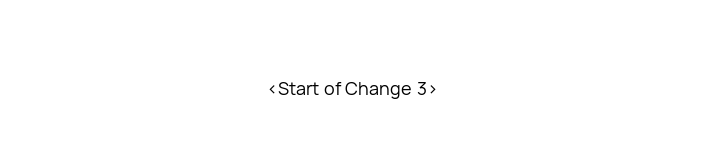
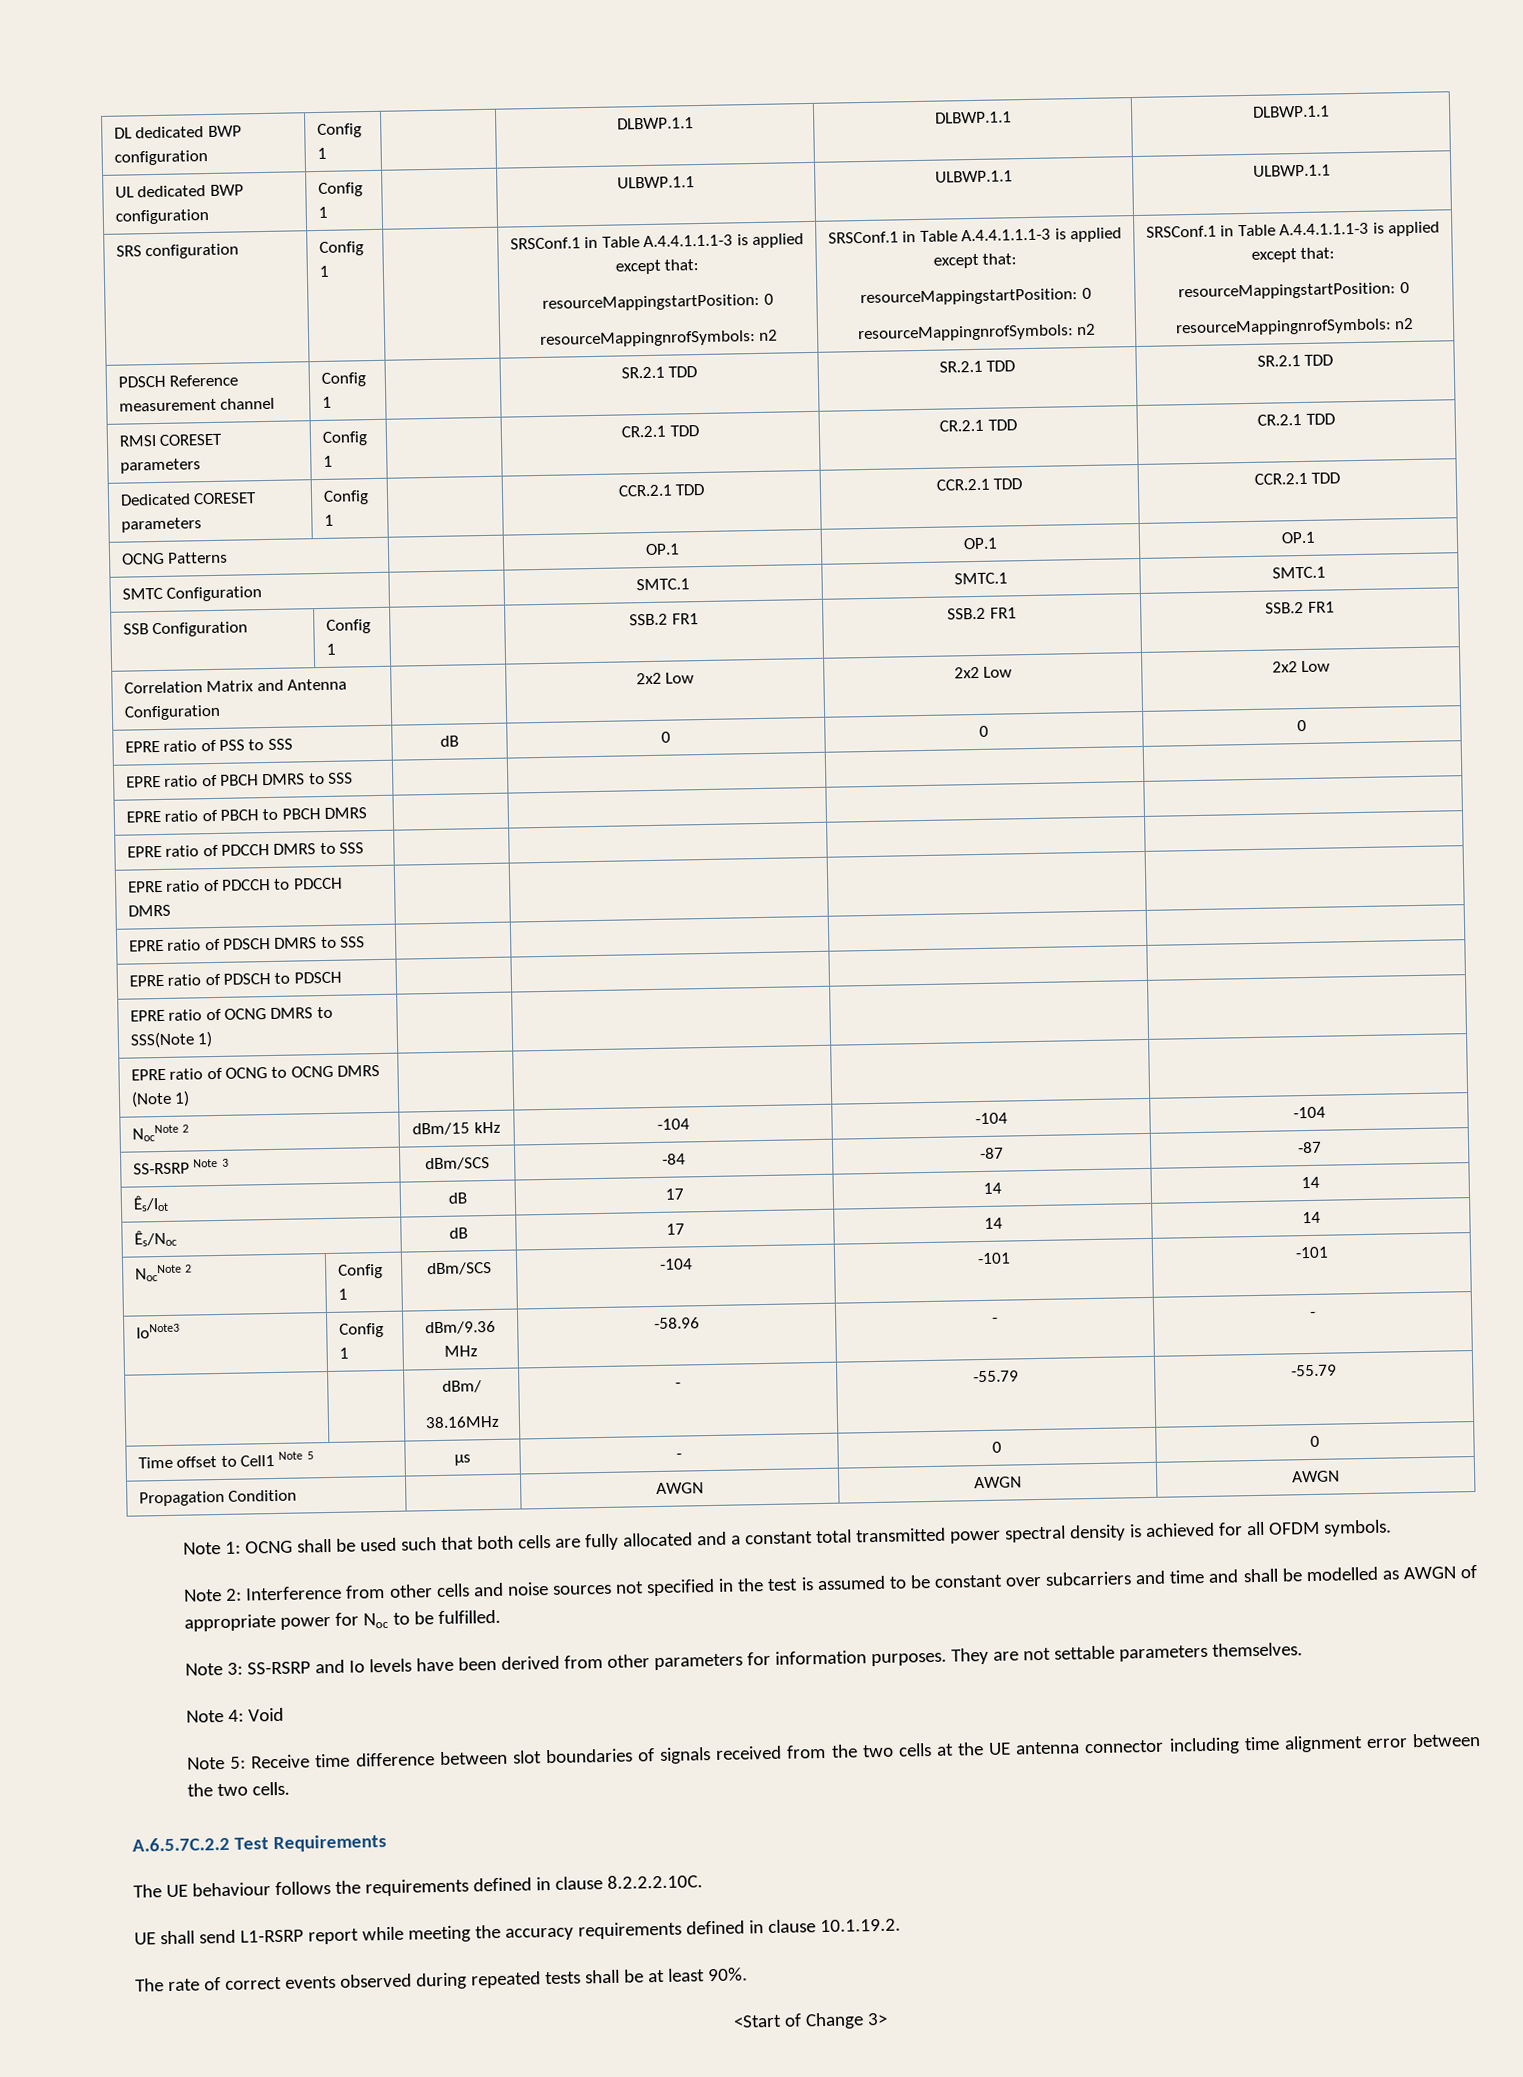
(266, 88) none -> [113,125,242,139] [113,150,208,166] [316,123,362,139] [316,147,327,160] [616,117,694,130] [934,111,1012,124] [1252,105,1330,118] [114,184,244,198] [114,208,209,225] [317,182,363,197] [317,206,328,218] [617,176,695,189] [935,170,1013,183] [1253,164,1332,177] [115,243,240,260] [318,241,364,256] [318,265,329,277] [509,233,805,250] [614,259,700,275] [542,293,774,312] [539,329,779,348] [827,227,1123,244] [932,253,1018,269] [860,287,1092,307] [856,323,1097,343] [1145,221,1441,238] [1250,247,1336,263] [1178,282,1410,301] [1174,317,1415,337] [117,374,239,388] [118,397,276,412] [320,372,366,387] [321,396,332,408] [620,366,698,379] [938,360,1016,373] [1256,354,1334,367] [118,433,224,447] [119,458,201,474] [321,431,368,446] [322,455,333,467] [621,425,699,438] [939,419,1017,432] [1257,413,1335,426] [119,492,258,506] [120,517,202,533] [322,490,369,505] [323,514,334,526] [617,483,706,497] [935,478,1023,491] [1253,472,1341,485] [121,551,229,565] [645,543,680,556] [963,537,998,550] [1281,531,1317,544] [121,586,263,602] [636,578,690,591] [954,572,1008,585] [1272,566,1327,579] [122,621,249,638] [325,619,371,634] [325,643,336,655] [629,613,699,626] [947,607,1017,620] [1265,601,1335,614] [123,678,347,694] [123,704,221,721] [635,672,695,685] [953,666,1013,679] [1271,660,1331,673] [124,738,293,753] [440,735,459,747] [661,731,671,743] [979,725,989,737] [1297,719,1308,732] [125,772,354,788] [125,807,368,823] [126,842,365,858] [127,877,343,893] [127,904,171,917] [128,936,366,952] [128,971,342,987] [129,1006,333,1022] [129,1031,214,1049] [130,1064,381,1081] [130,1090,191,1108] [131,1124,190,1142] [412,1121,501,1136] [656,1118,690,1130] [974,1112,1008,1125] [1292,1106,1326,1119] [132,1158,229,1175] [425,1157,490,1171] [662,1153,686,1165] [980,1147,1004,1160] [1297,1141,1323,1154] [132,1194,169,1212] [448,1192,467,1204] [664,1188,684,1200] [982,1182,1002,1194] [1300,1176,1320,1189] [133,1229,177,1247] [449,1227,468,1239] [665,1223,685,1235] [983,1217,1003,1229] [1301,1211,1321,1224] [134,1264,193,1282] [337,1263,383,1279] [337,1288,348,1300] [427,1261,492,1276] [659,1258,693,1270] [976,1252,1011,1265] [1294,1246,1329,1259] [135,1323,180,1339] [338,1322,384,1338] [338,1347,349,1359] [425,1320,496,1335] [443,1345,478,1357] [654,1317,700,1330] [992,1317,998,1323] [1310,1311,1317,1317] [441,1380,482,1393] [424,1415,500,1429] [675,1382,681,1388] [973,1370,1019,1383] [1291,1364,1338,1377] [137,1451,314,1469] [454,1454,471,1466] [676,1453,682,1459] [992,1441,1002,1453] [1310,1435,1321,1448] [138,1489,298,1507] [656,1482,704,1495] [974,1476,1022,1489] [1292,1470,1341,1483] [183,1519,1392,1555] [184,1564,1478,1602] [184,1609,502,1632] [185,1642,1303,1676] [186,1707,285,1723] [187,1732,1481,1770] [187,1781,291,1797] [132,1834,387,1853] [133,1874,703,1898] [134,1918,901,1945] [135,1967,748,1992] DL dedicated BWP configuration | Config 1 | | DLBWP.1.1 | DLBWP.1.1 | DLBWP.1.1 // UL dedicated BWP configuration | Config 1 | | ULBWP.1.1 | ULBWP.1.1 | ULBWP.1.1 // SRS configuration | Config 1 | | SRSConf.1 in Table A.4.4.1.1.1-3 is applied except that: // resourceMappingstartPosition: 0 // resourceMappingnrofSymbols: n2 | SRSConf.1 in Table A.4.4.1.1.1-3 is applied except that: // resourceMappingstartPosition: 0 // resourceMappingnrofSymbols: n2 | SRSConf.1 in Table A.4.4.1.1.1-3 is applied except that: // resourceMappingstartPosition: 0 // resourceMappingnrofSymbols: n2 // PDSCH Reference measurement channel | Config 1 | | SR.2.1 TDD | SR.2.1 TDD | SR.2.1 TDD // RMSI CORESET parameters | Config 1 | | CR.2.1 TDD | CR.2.1 TDD | CR.2.1 TDD // Dedicated CORESET parameters | Config 1 | | CCR.2.1 TDD | CCR.2.1 TDD | CCR.2.1 TDD // OCNG Patterns | | OP.1 | OP.1 | OP.1 // SMTC Configuration | | SMTC.1 | SMTC.1 | SMTC.1 // SSB Configuration | Config 1 | | SSB.2 FR1 | SSB.2 FR1 | SSB.2 FR1 // Correlation Matrix and Antenna Configuration | | 2x2 Low | 2x2 Low | 2x2 Low // EPRE ratio of PSS to SSS | dB | 0 | 0 | 0 // EPRE ratio of PBCH DMRS to SSS | | | | // EPRE ratio of PBCH to PBCH DMRS | | | | // EPRE ratio of PDCCH DMRS to SSS | | | | // EPRE ratio of PDCCH to PDCCH DMRS | | | | // EPRE ratio of PDSCH DMRS to SSS | | | | // EPRE ratio of PDSCH to PDSCH | | | | // EPRE ratio of OCNG DMRS to SSS(Note 1) | | | | // EPRE ratio of OCNG to OCNG DMRS (Note 1) | | | | // NocNote 2 | dBm/15 kHz | -104 | -104 | -104 // SS-RSRP Note 3 | dBm/SCS | -84 | -87 | -87 // Ês/Iot | dB | 17 | 14 | 14 // Ês/Noc | dB | 17 | 14 | 14 // NocNote 2 | Config 1 | dBm/SCS | -104 | -101 | -101 // IoNote3 | Config 1 | dBm/9.36 MHz | -58.96 | - | - // | | dBm/ // 38.16MHz | - | -55.79 | -55.79 // Time offset to Cell1 Note 5 | μs | - | 0 | 0 // Propagation Condition | | AWGN | AWGN | AWGN // Note 1: OCNG shall be used such that both cells are fully allocated and a constant total transmitted power spectral density is achieved for all OFDM symbols. // Note 2: Interference from other cells and noise sources not specified in the test is assumed to be constant over subcarriers and time and shall be modelled as AWGN of appropriate power for Noc to be fulfilled. // Note 3: SS-RSRP and Io levels have been derived from other parameters for information purposes. They are not settable parameters themselves. // Note 4: Void // Note 5: Receive time difference between slot boundaries of signals received from the two cells at the UE antenna connector including time alignment error between the two cells. // A.6.5.7C.2.2 Test Requirements // The UE behaviour follows the requirements defined in clause 8.2.2.2.10C. // UE shall send L1-RSRP report while meeting the accuracy requirements defined in clause 10.1.19.2. // The rate of correct events observed during repeated tests shall be at least 90%. //

